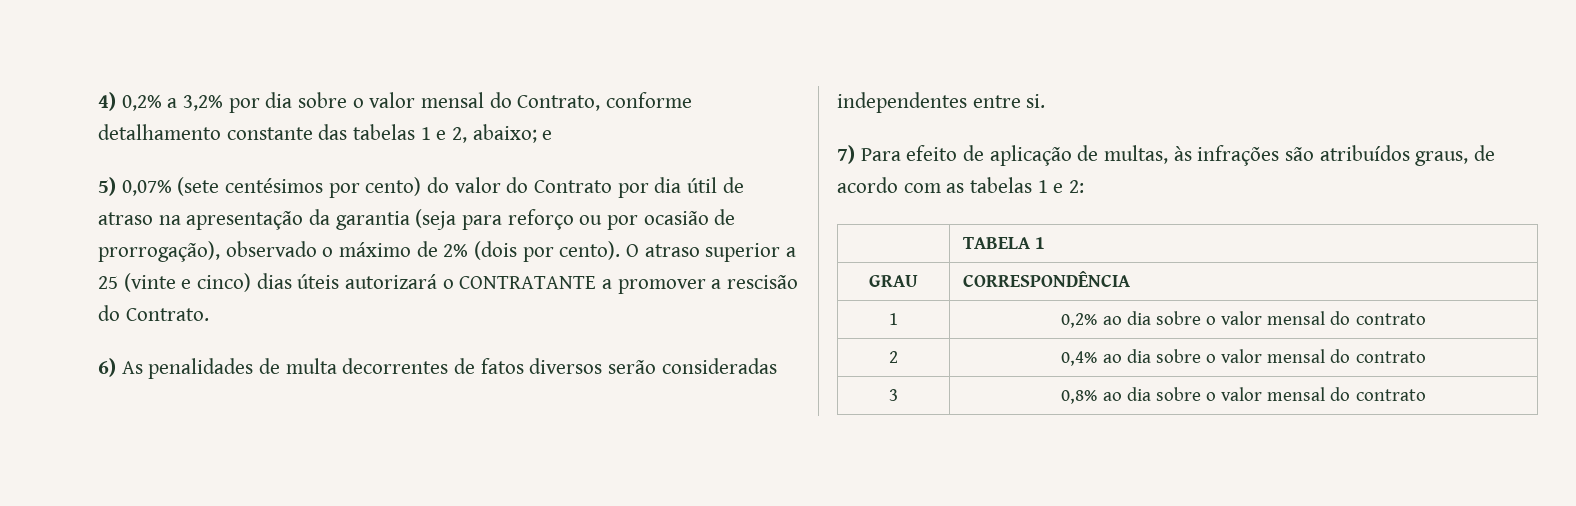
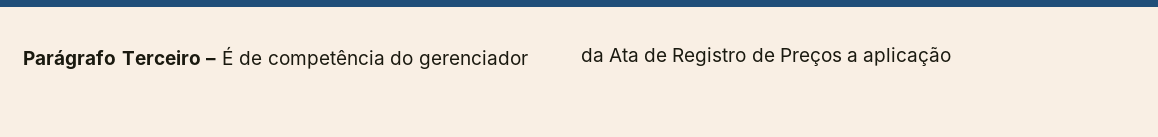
[98,92,693,113] [98,124,553,143] [98,177,744,198] [98,209,736,230] [98,241,797,262] [98,273,799,294] [98,305,209,321] [98,358,777,379] [837,92,1046,113] [837,145,1496,166] [837,177,1085,193] [962,237,1045,249] [869,275,918,287] [962,271,1130,287] [889,313,898,325] [1061,311,1426,328] [889,351,898,363] [1061,349,1426,366] [889,389,898,401] [1061,387,1426,404] 4) 0,2% a 3,2% por dia sobre o valor mensal do Contrato, conforme detalhamento constante das tabelas 1 e 2, abaixo; e // 5) 0,07% (sete centésimos por cento) do valor do Contrato por dia útil de atraso na apresentação da garantia (seja para reforço ou por ocasião de prorrogação), observado o máximo de 2% (dois por cento). O atraso superior a 25 (vinte e cinco) dias úteis autorizará o CONTRATANTE a promover a rescisão do Contrato. // 6) As penalidades de multa decorrentes de fatos diversos serão consideradas independentes entre si. // 7) Para efeito de aplicação de multas, às infrações são atribuídos graus, de acordo com as tabelas 1 e 2: // | TABELA 1 // GRAU | CORRESPONDÊNCIA // 1 | 0,2% ao dia sobre o valor mensal do contrato // 2 | 0,4% ao dia sobre o valor mensal do contrato // 3 | 0,8% ao dia sobre o valor mensal do contrato -> [23,46,951,70] Parágrafo Terceiro – É de competência do gerenciador da Ata de Registro de Preços a aplicação

